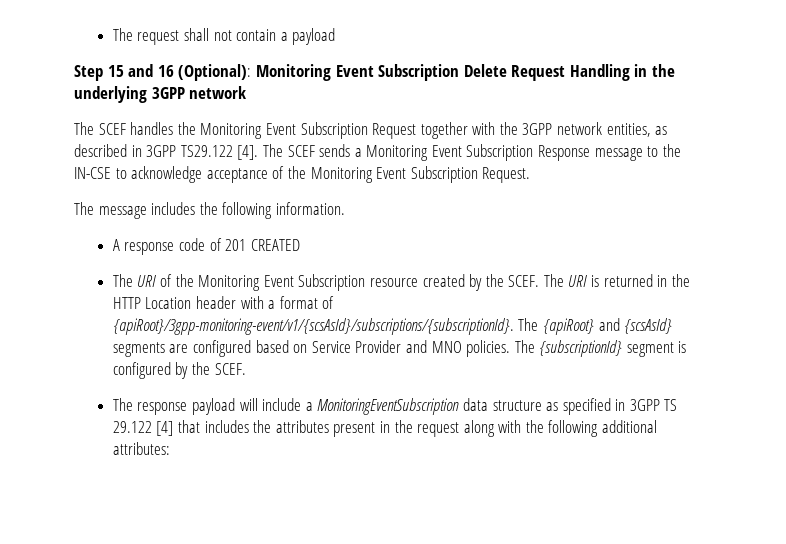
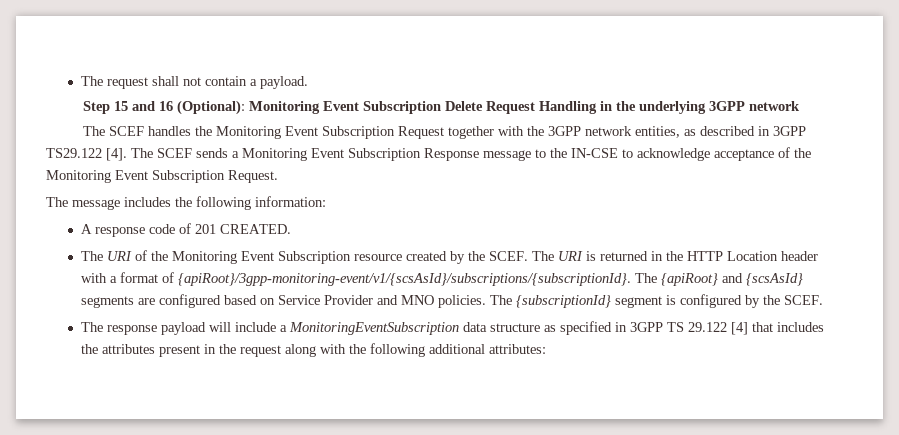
[292,28,336,45] payload -> [259,76,308,89] payload.
[275,202,345,215] information. -> [255,196,326,207] information:
[250,239,300,251] CREATED -> [219,224,291,234] CREATED.

